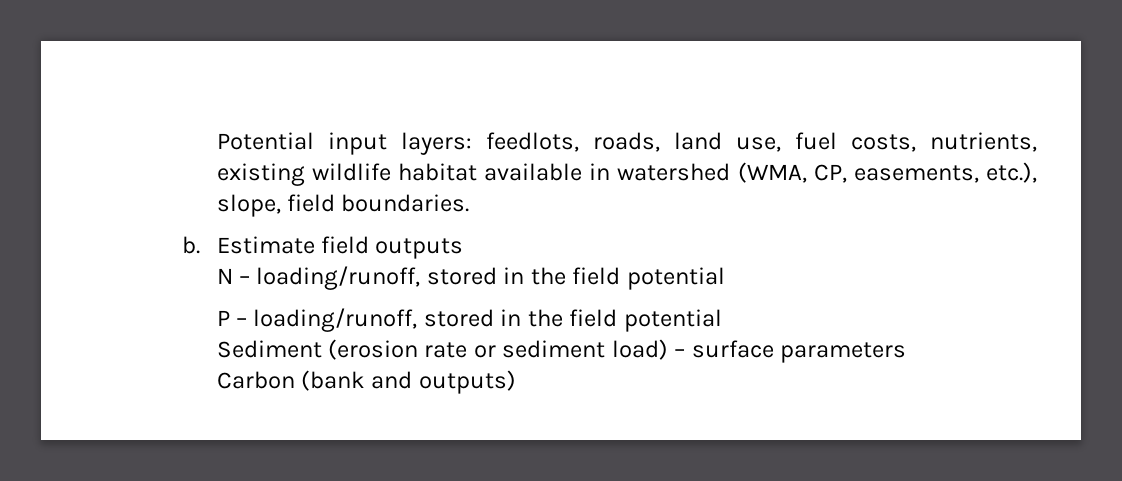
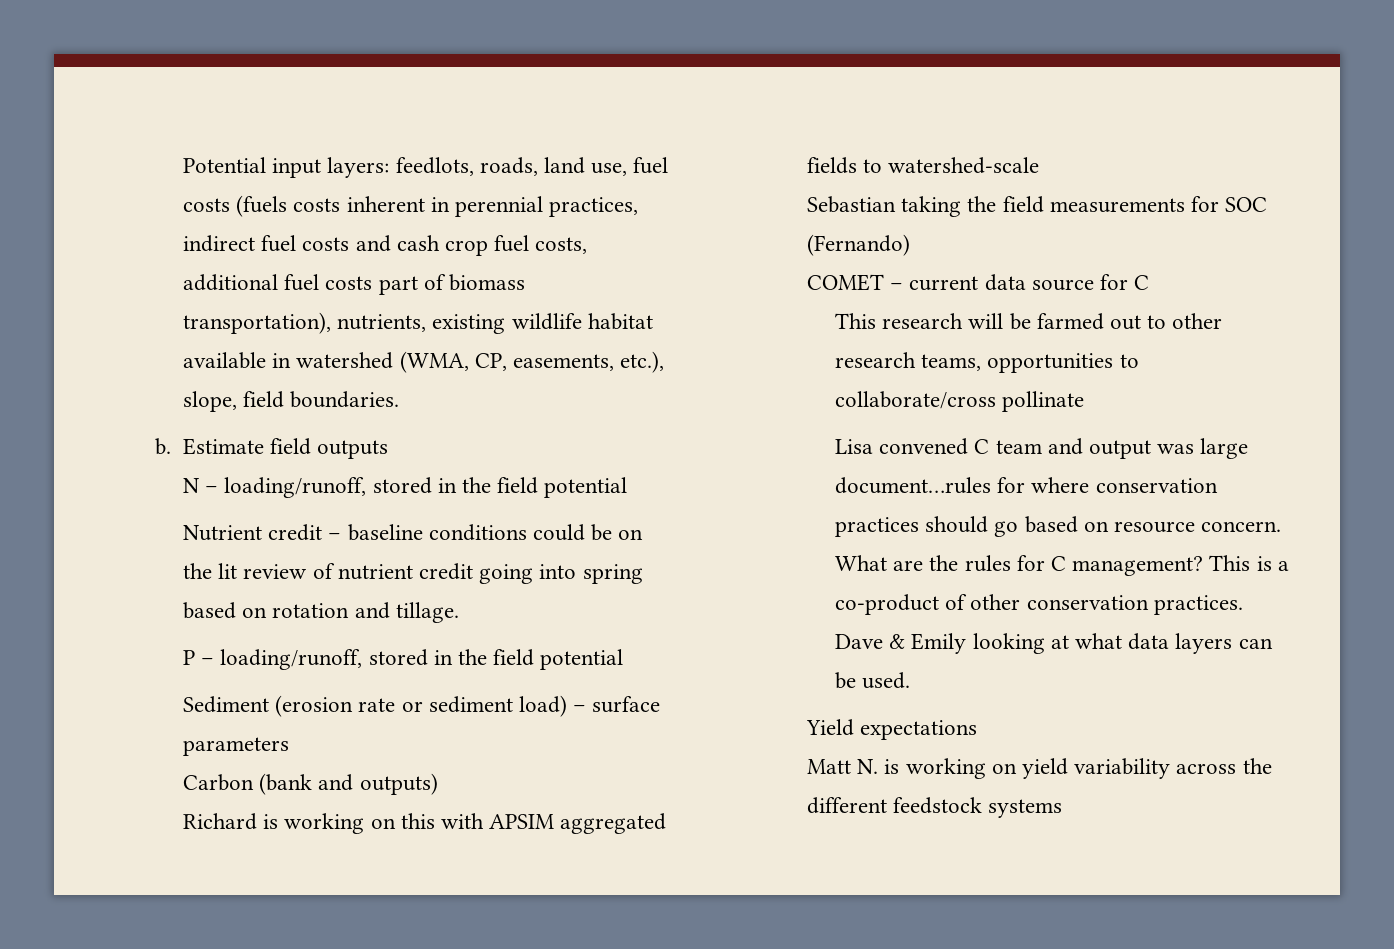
[850,134,916,152] costs, -> [182,195,639,217] [182,235,588,256] [182,274,525,295] [182,312,331,334] costs (fuels costs inherent in perennial practices, indirect fuel costs and cash crop fuel costs, additional fuel costs part of biomass transportation),
(725, 278) none -> [182,524,644,541] [182,563,643,584] [182,602,459,623] // Nutrient credit – baseline conditions could be on the lit review of nutrient credit going into spring based on rotation and tillage.
(516, 382) none -> [182,813,667,834] [806,157,1040,174] [806,196,1268,217] [806,234,910,256] [806,274,1150,291] [834,313,1223,330] [834,352,1139,373] [834,391,1085,412] [834,438,1249,459] [834,477,1218,494] [834,516,1282,537] [834,555,1289,576] [834,594,1243,615] [834,633,1273,654] [834,672,911,689] [805,719,978,740] [806,758,1272,779] [806,797,1063,818] // Richard is working on this with APSIM aggregated fields to watershed-scale // Sebastian taking the field measurements for SOC (Fernando) // COMET – current data source for C // This research will be farmed out to other research teams, opportunities to collaborate/cross pollinate // Lisa convened C team and output was large document…rules for where conservation practices should go based on resource concern. What are the rules for C management? This is a co-product of other conservation practices. Dave & Emily looking at what data layers can be used. // Yield expectations // Matt N. is working on yield variability across the different feedstock systems

